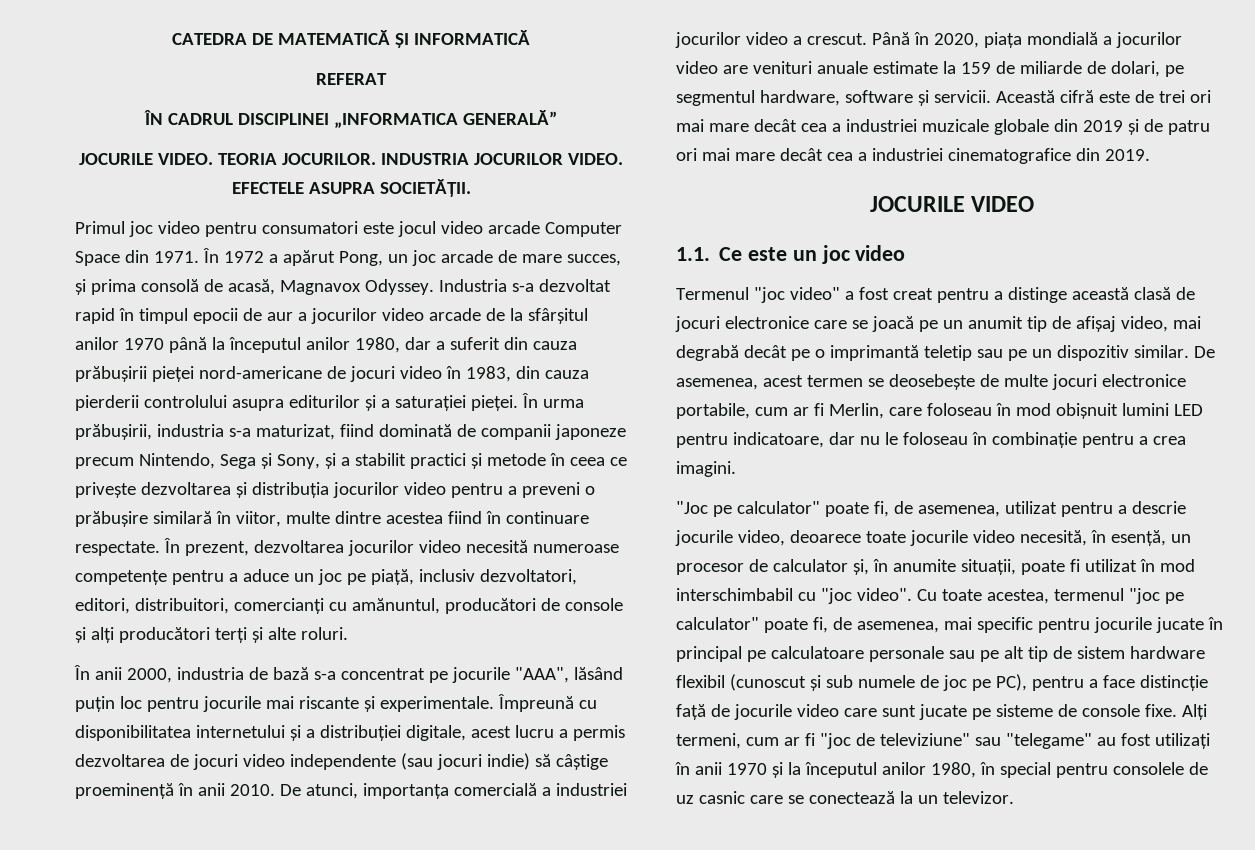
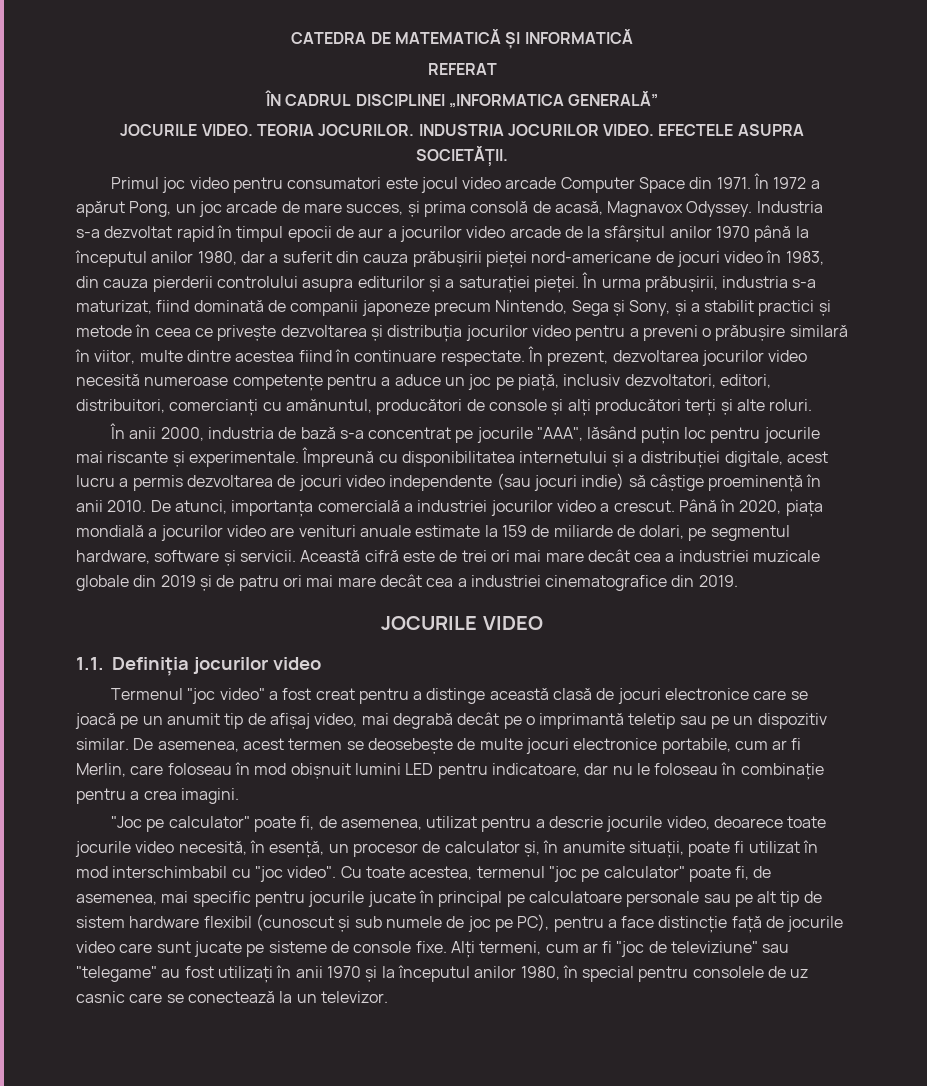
[719,245,850,264] Ce este un joc -> [112,657,268,676] Definiția jocurilor

